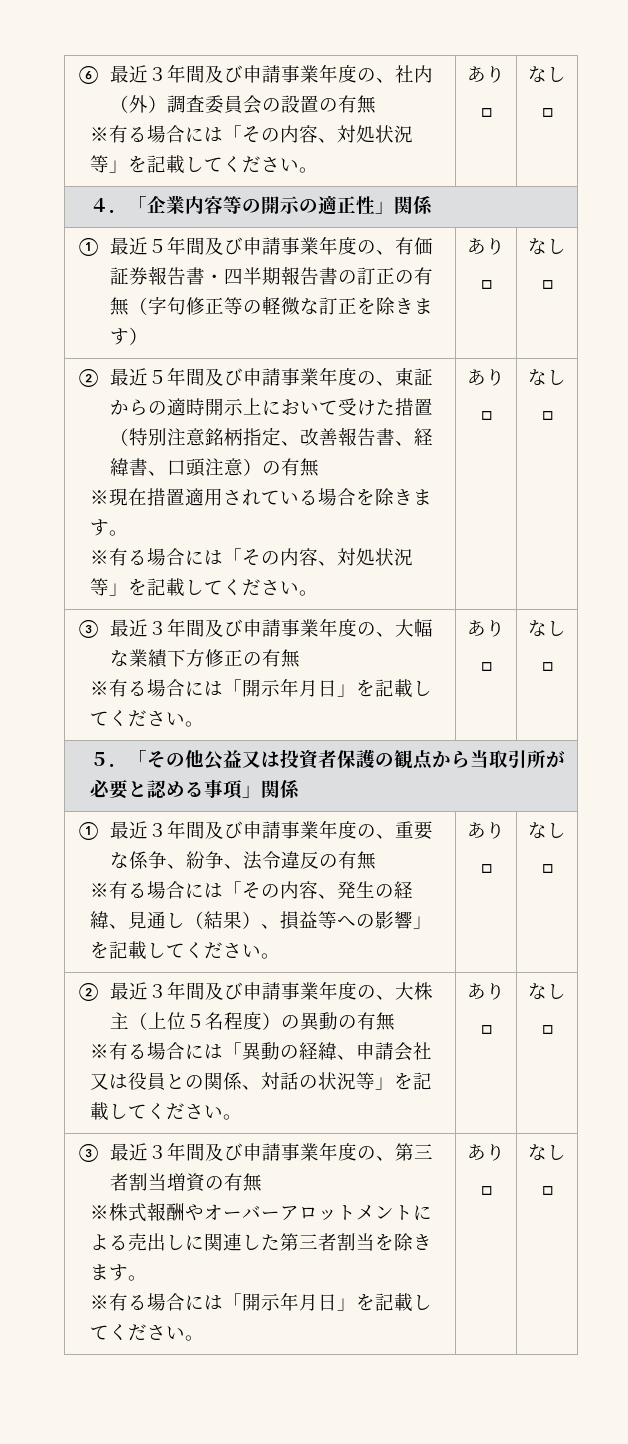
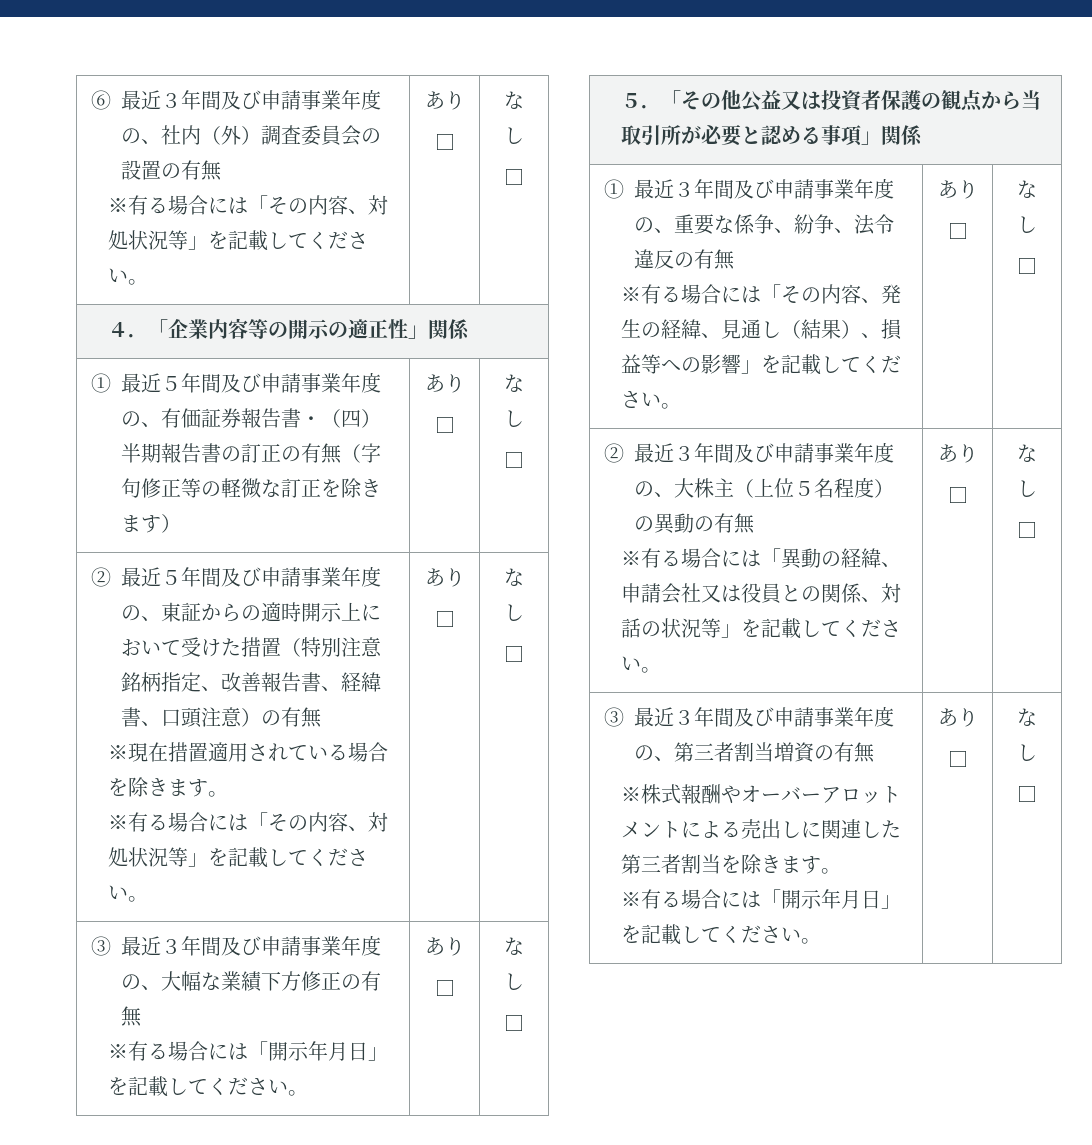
[224,268,244,285] 四 -> [321,409,382,428] （四）

